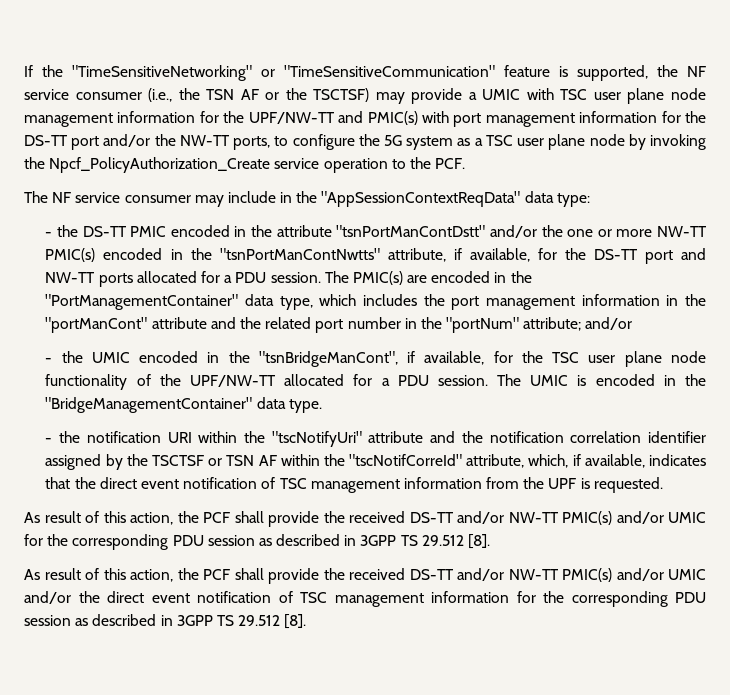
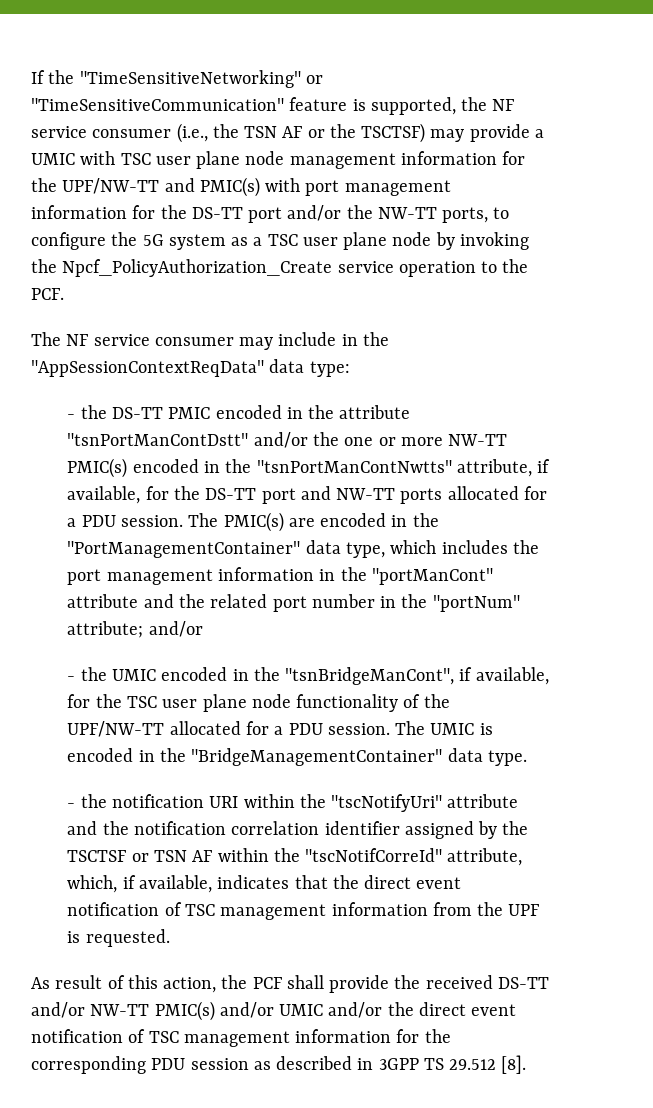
[24,511,706,527] [24,534,491,550] // As result of this action, the PCF shall provide the received DS-TT and/or NW-TT PMIC(s) and/or UMIC for the corresponding PDU session as described in 3GPP TS 29.512 [8]. -> (170, 938) none

